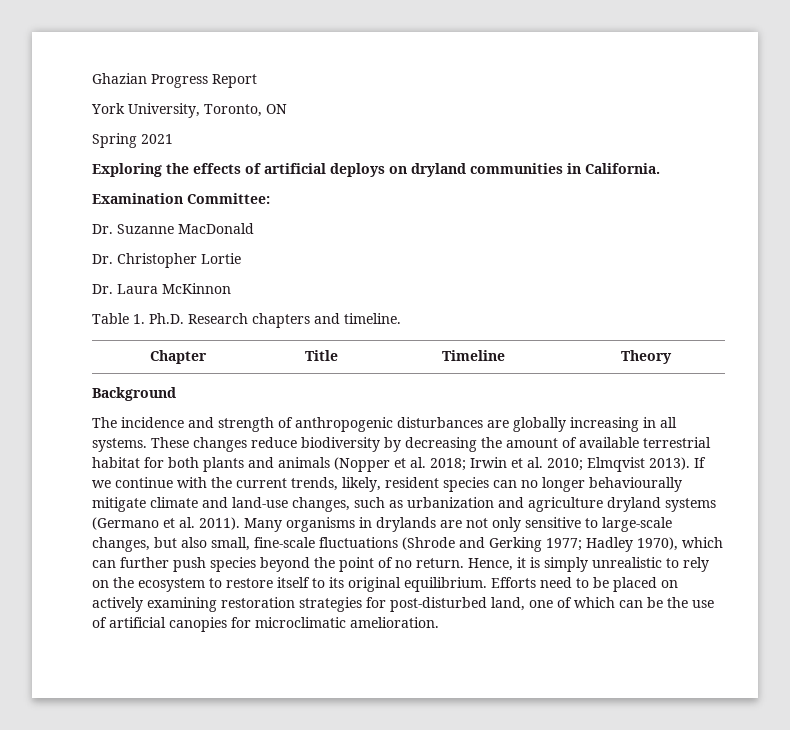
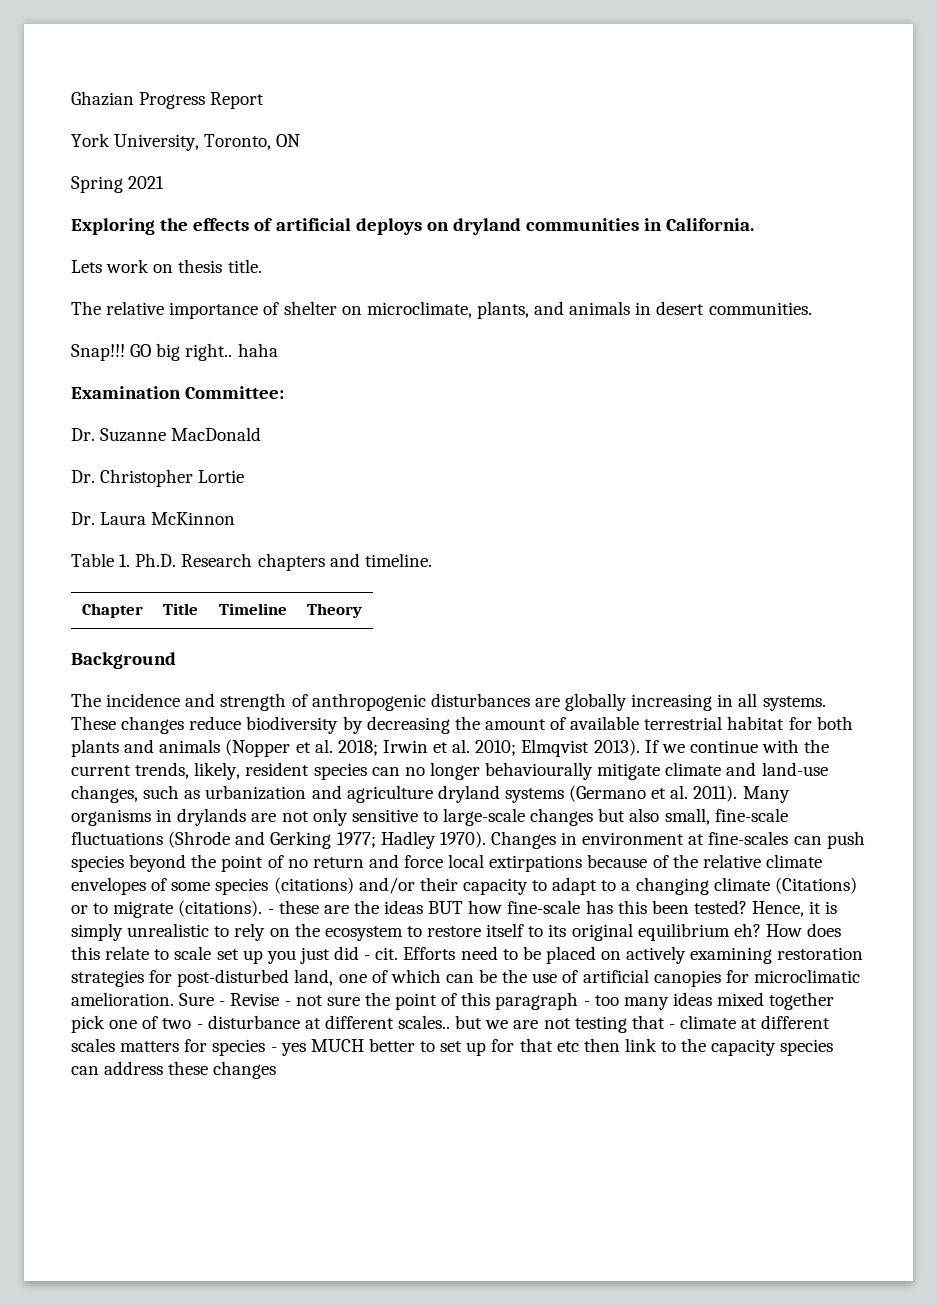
(660, 168) none -> [71,259,262,273] [71,301,812,319] [71,343,278,361] // Lets work on thesis title. // The relative importance of shelter on microclimate, plants, and animals in desert communities. // Snap!!! GO big right.. haha
[92,537,150,552] changes, -> [530,808,594,826] changes
[637,537,723,551] [92,557,169,568] 1970), which can further -> [439,831,822,849] 1970). Changes in environment at fine-scales can
[416,558,464,568] return. -> [312,854,822,872] [71,877,857,895] [71,900,747,918] return and force local extirpations because of the relative climate envelopes of some species (citations) and/or their capacity to adapt to a changing climate (Citations) or to migrate (citations). - these are the ideas BUT how fine-scale has this been tested?
[404,577,487,592] equilibrium. -> [637,923,842,941] [71,946,399,964] equilibrium eh? How does this relate to scale set up you just did - cit.
(439, 622) none -> [179,992,835,1010] [71,1015,831,1033] [71,1038,834,1056] [71,1061,277,1079] Sure - Revise - not sure the point of this paragraph - too many ideas mixed together pick one of two - disturbance at different scales.. but we are not testing that - climate at different scales matters for species - yes MUCH better to set up for that etc then link to the capacity species can address these changes

